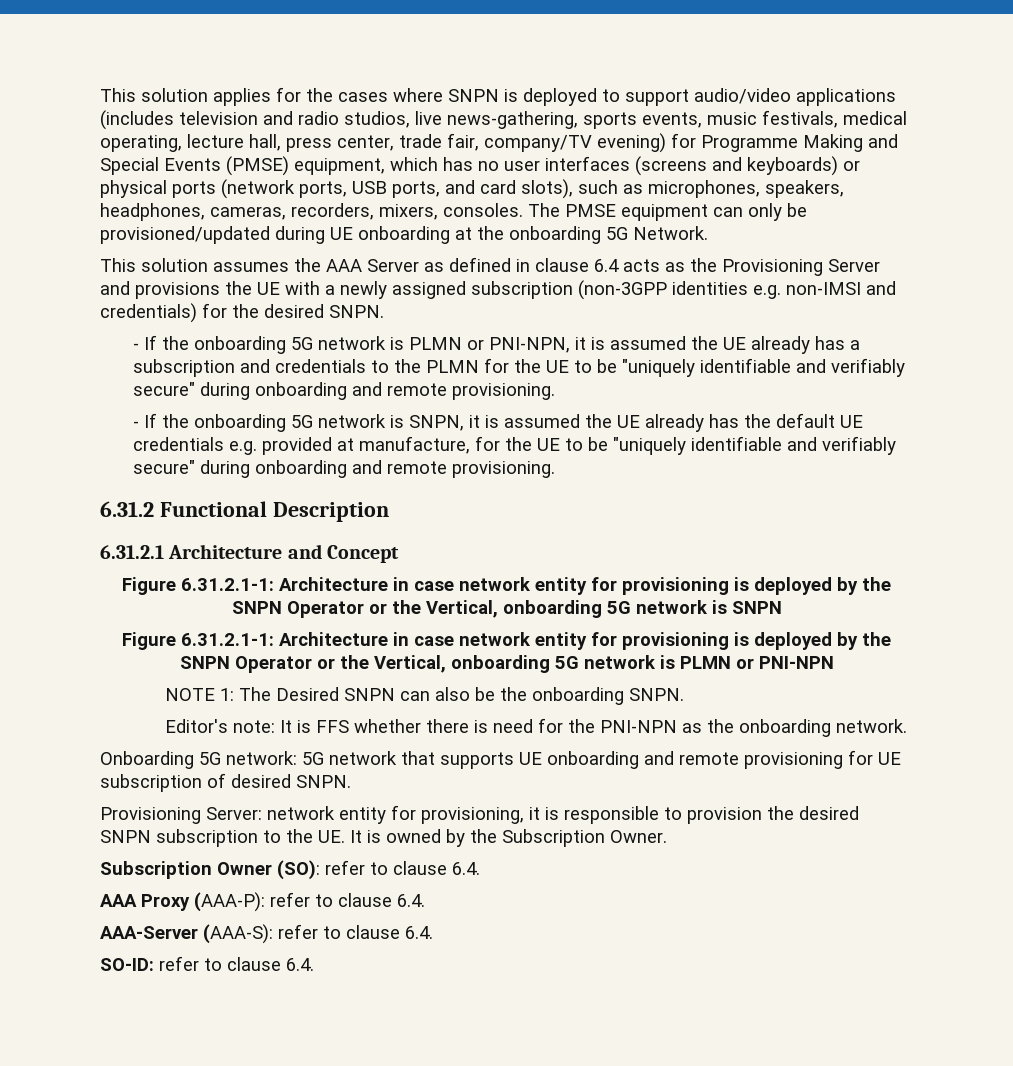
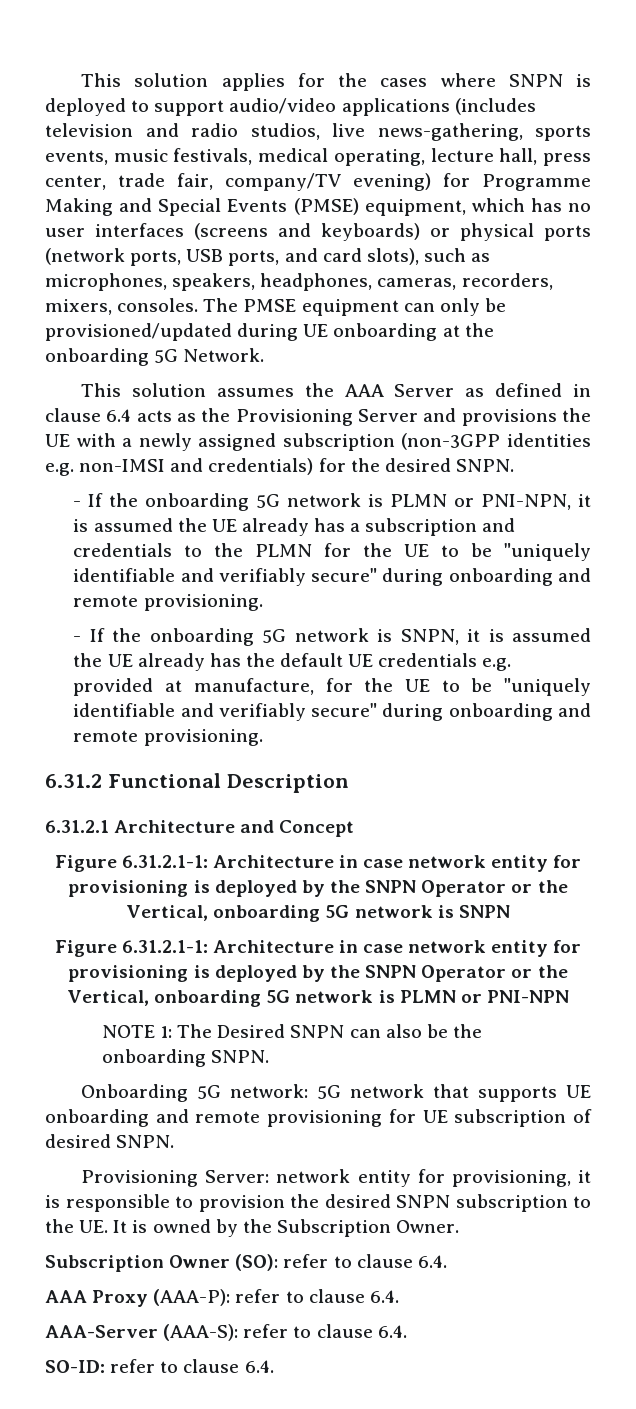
[165,718,908,737] // Editor's note: It is FFS whether there is need for the PNI-NPN as the onboarding network. -> (270, 1056) none

